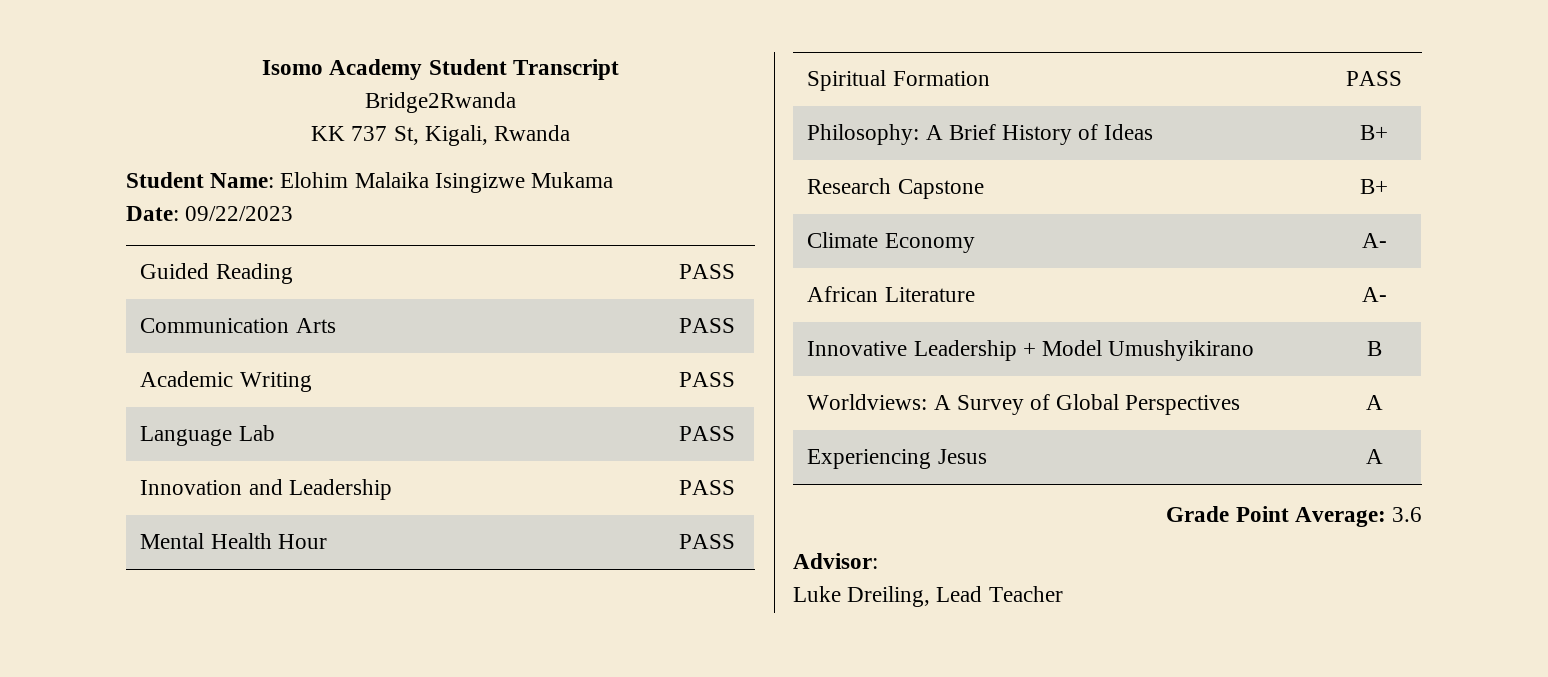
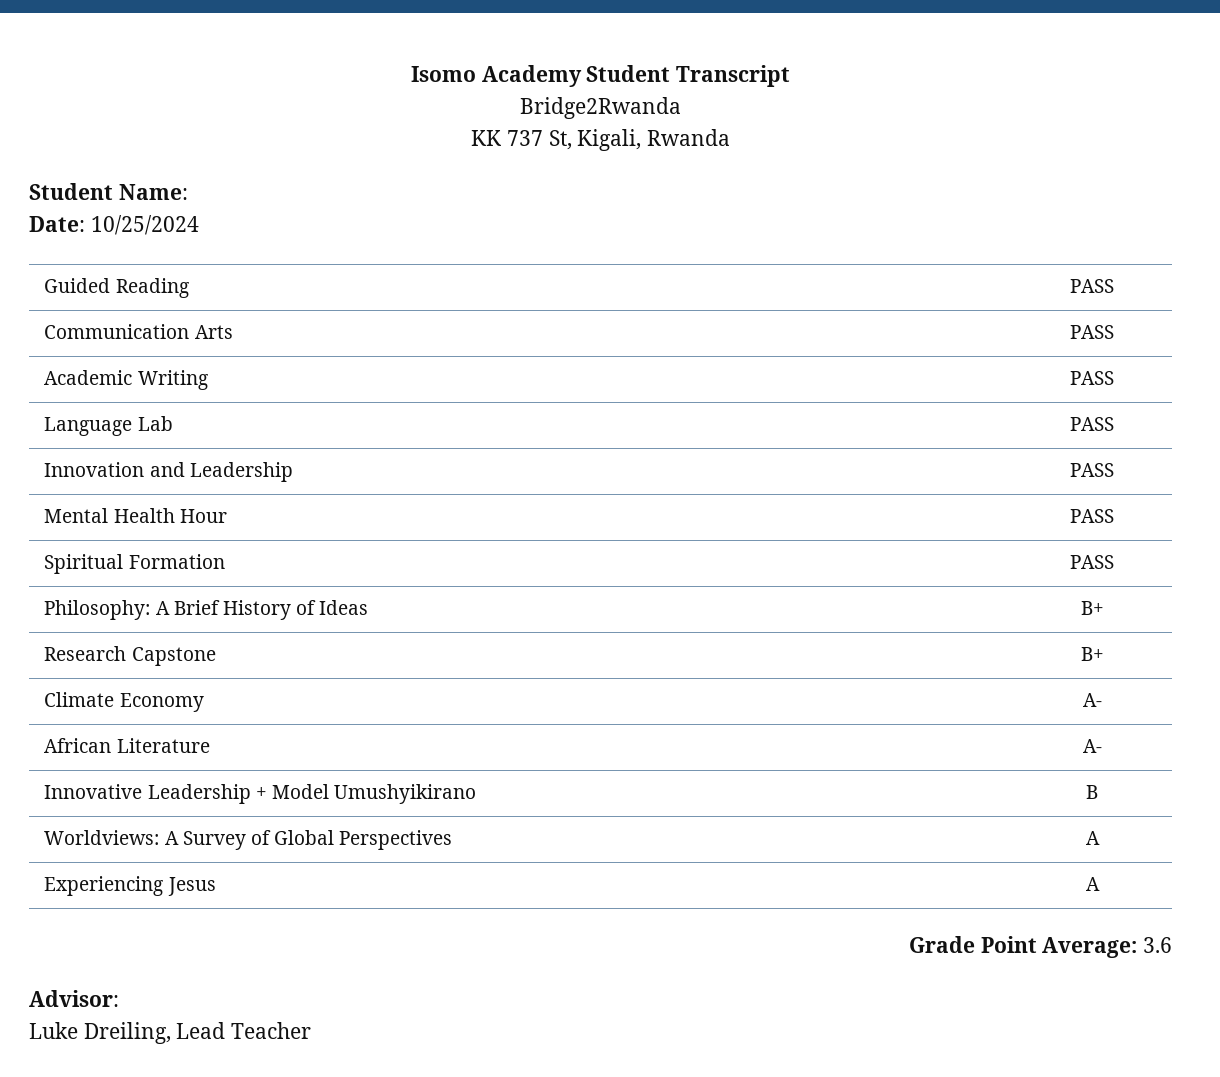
[280,172,614,193] Elohim Malaika Isingizwe Mukama -> (188, 192) none
[185,206,294,221] 09/22/2023 -> [90,215,199,235] 10/25/2024

